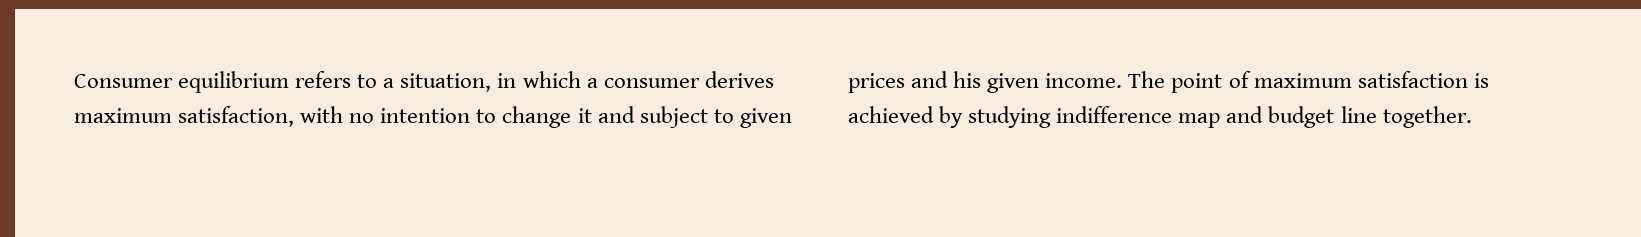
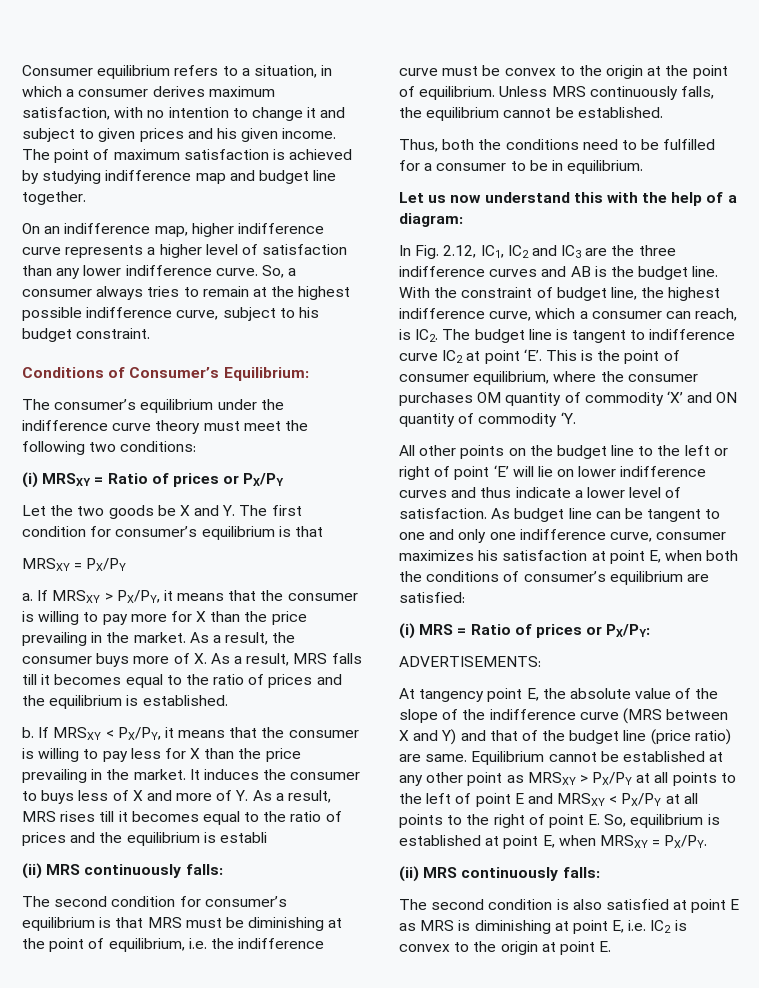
(1472, 117) none -> [22,223,324,237] [22,244,348,258] [22,265,297,279] [22,286,351,300] [22,307,319,321] [22,328,151,342] [22,367,309,381] [22,399,284,413] [22,420,308,434] [22,441,197,455] [22,472,285,488] [22,505,302,519] [22,526,323,540] [22,558,127,571] [22,590,358,603] [22,611,307,625] [22,632,296,646] [22,653,362,667] [22,674,342,688] [22,695,228,709] [22,727,359,740] [22,748,301,762] [22,769,361,783] [22,790,332,804] [22,811,342,825] [22,832,267,846] [22,863,223,879] [22,896,287,907] [22,917,343,931] [22,938,325,952] [399,65,728,79] [399,86,714,100] [399,107,663,121] [399,139,716,152] [399,160,644,174] [399,192,737,206] [399,213,463,227] [399,245,676,259] [399,266,719,280] [399,287,721,301] [399,308,738,321] [399,329,736,343] [399,349,680,364] [399,371,698,385] [399,391,738,406] [399,412,576,427] [399,445,728,459] [399,465,707,480] [399,487,682,498] [399,508,721,522] [399,529,727,543] [399,550,739,564] [399,571,709,585] [399,592,465,603] [399,623,651,639] [399,656,541,667] [399,688,719,702] [399,708,729,724] [399,729,731,745] [399,751,724,765] [399,772,736,786] [399,793,698,807] [399,814,720,828] [399,835,708,849] [399,866,600,882] [399,899,740,913] [399,920,687,934] [399,941,612,955] // On an indifference map, higher indifference curve represents a higher level of satisfaction than any lower indifference curve. So, a consumer always tries to remain at the highest possible indifference curve, subject to his budget constraint. // Conditions of Consumer’s Equilibrium: // The consumer’s equilibrium under the indifference curve theory must meet the following two conditions: // (i) MRSXY = Ratio of prices or PX/PY // Let the two goods be X and Y. The first condition for consumer’s equilibrium is that // MRSXY = PX/PY // a. If MRSXY > PX/PY, it means that the consumer is willing to pay more for X than the price prevailing in the market. As a result, the consumer buys more of X. As a result, MRS falls till it becomes equal to the ratio of prices and the equilibrium is established. // b. If MRSXY < PX/PY, it means that the consumer is willing to pay less for X than the price prevailing in the market. It induces the consumer to buys less of X and more of Y. As a result, MRS rises till it becomes equal to the ratio of prices and the equilibrium is establi // (ii) MRS continuously falls: // The second condition for consumer’s equilibrium is that MRS must be diminishing at the point of equilibrium, i.e. the indifference curve must be convex to the origin at the point of equilibrium. Unless MRS continuously falls, the equilibrium cannot be established. // Thus, both the conditions need to be fulfilled for a consumer to be in equilibrium. // Let us now understand this with the help of a diagram: // In Fig. 2.12, IC1, IC2 and IC3 are the three indifference curves and AB is the budget line. With the constraint of budget line, the highest indifference curve, which a consumer can reach, is IC2. The budget line is tangent to indifference curve IC2 at point ‘E’. This is the point of consumer equilibrium, where the consumer purchases OM quantity of commodity ‘X’ and ON quantity of commodity ‘Y. // All other points on the budget line to the left or right of point ‘E’ will lie on lower indifference curves and thus indicate a lower level of satisfaction. As budget line can be tangent to one and only one indifference curve, consumer maximizes his satisfaction at point E, when both the conditions of consumer’s equilibrium are satisfied: // (i) MRS = Ratio of prices or PX/PY: // ADVERTISEMENTS: // At tangency point E, the absolute value of the slope of the indifference curve (MRS between X and Y) and that of the budget line (price ratio) are same. Equilibrium cannot be established at any other point as MRSXY > PX/PY at all points to the left of point E and MRSXY < PX/PY at all points to the right of point E. So, equilibrium is established at point E, when MRSXY = PX/PY. // (ii) MRS continuously falls: // The second condition is also satisfied at point E as MRS is diminishing at point E, i.e. IC2 is convex to the origin at point E.

